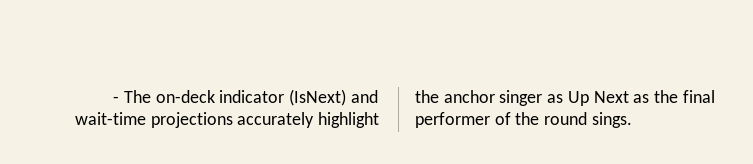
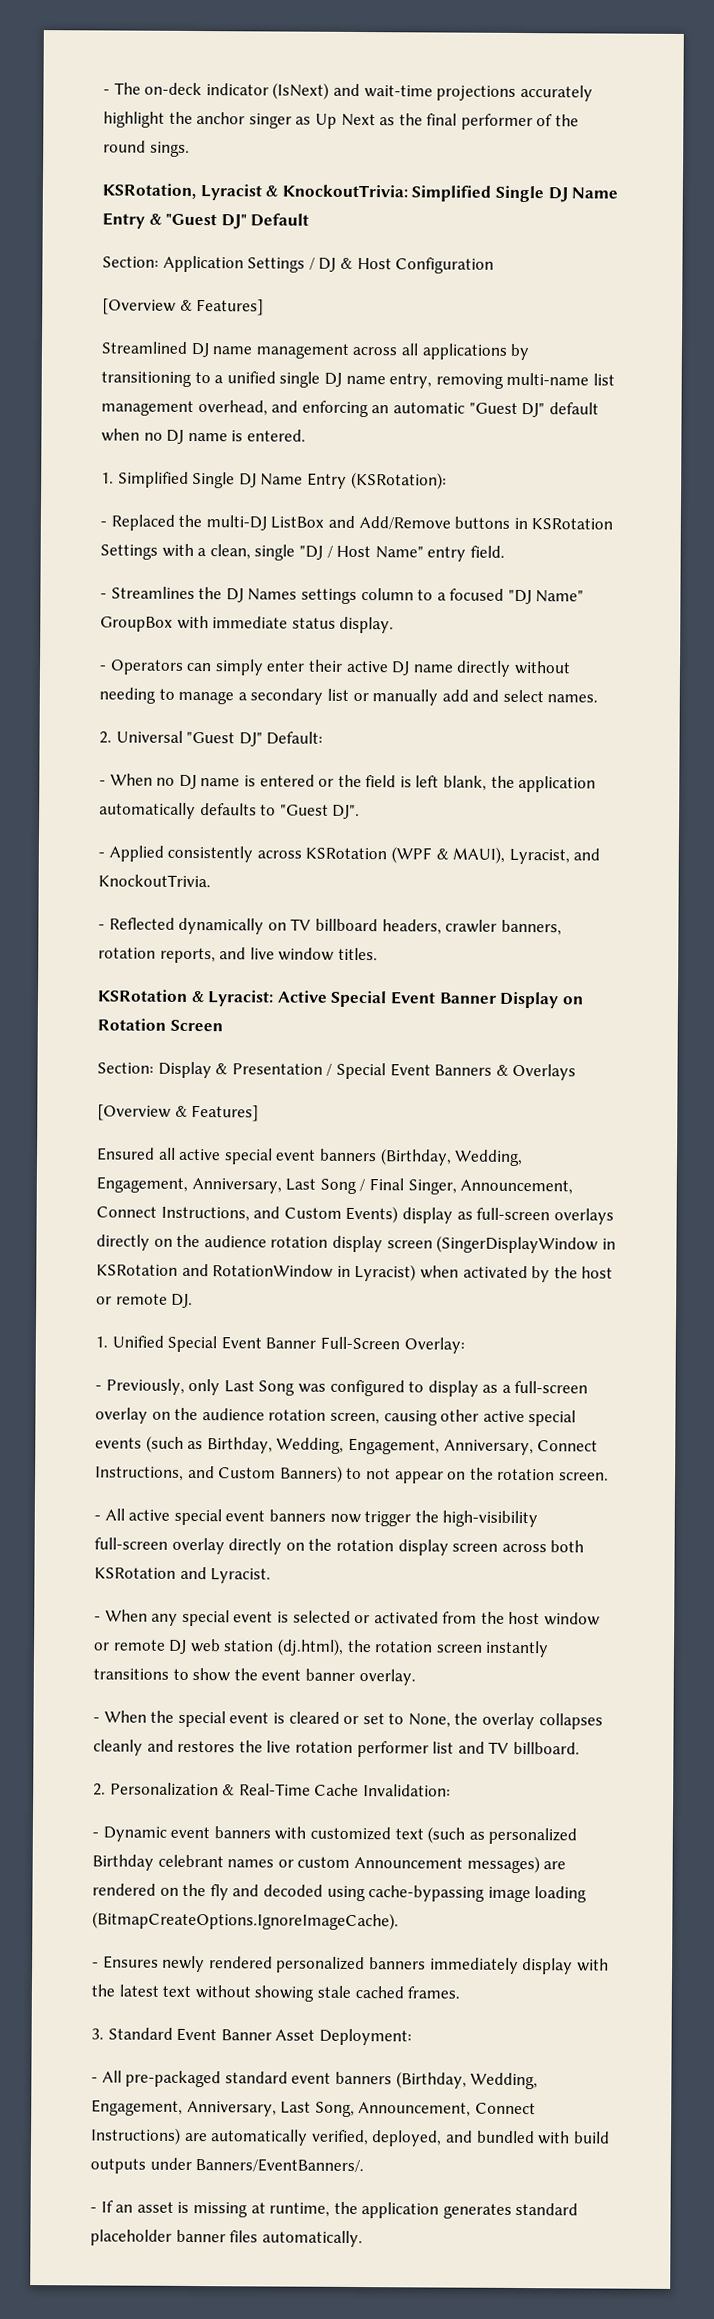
(632, 120) none -> [102,183,619,203] [102,212,310,230] [102,255,495,274] [102,298,265,316] [101,341,530,361] [101,371,615,389] [101,400,599,418] [101,428,306,444] [101,471,447,490] [100,514,614,531] [100,543,505,562] [100,586,585,605] [100,615,395,634] [99,659,571,677] [99,687,599,706] [99,730,324,747] [99,773,597,793] [99,802,361,820] [98,845,601,865] [98,874,211,888] [98,917,562,936] [98,947,378,964] [97,989,584,1009] [97,1018,223,1032] [97,1061,577,1081] [97,1104,260,1122] [96,1147,524,1167] [96,1176,574,1195] [96,1205,614,1225] [96,1234,616,1254] [96,1263,614,1283] [96,1293,194,1309] [95,1335,465,1354] [95,1378,589,1397] [95,1407,577,1427] [95,1435,599,1456] [95,1465,609,1484] [94,1508,539,1528] [94,1537,585,1556] [94,1566,272,1584] [94,1609,601,1627] [93,1638,550,1658] [93,1668,416,1686] [93,1710,603,1730] [93,1739,580,1758] [93,1782,451,1797] [92,1826,578,1845] [92,1854,567,1874] [92,1883,588,1903] [92,1911,399,1931] [92,1955,609,1975] [91,1984,461,2002] [91,2027,412,2046] [91,2070,539,2090] [91,2099,536,2118] [90,2127,610,2147] [90,2157,365,2174] [90,2200,579,2219] [90,2229,363,2248] // KSRotation, Lyracist & KnockoutTrivia: Simplified Single DJ Name Entry & "Guest DJ" Default // Section: Application Settings / DJ & Host Configuration // [Overview & Features] // Streamlined DJ name management across all applications by transitioning to a unified single DJ name entry, removing multi-name list management overhead, and enforcing an automatic "Guest DJ" default when no DJ name is entered. // 1. Simplified Single DJ Name Entry (KSRotation): // - Replaced the multi-DJ ListBox and Add/Remove buttons in KSRotation Settings with a clean, single "DJ / Host Name" entry field. // - Streamlines the DJ Names settings column to a focused "DJ Name" GroupBox with immediate status display. // - Operators can simply enter their active DJ name directly without needing to manage a secondary list or manually add and select names. // 2. Universal "Guest DJ" Default: // - When no DJ name is entered or the field is left blank, the application automatically defaults to "Guest DJ". // - Applied consistently across KSRotation (WPF & MAUI), Lyracist, and KnockoutTrivia. // - Reflected dynamically on TV billboard headers, crawler banners, rotation reports, and live window titles. // KSRotation & Lyracist: Active Special Event Banner Display on Rotation Screen // Section: Display & Presentation / Special Event Banners & Overlays // [Overview & Features] // Ensured all active special event banners (Birthday, Wedding, Engagement, Anniversary, Last Song / Final Singer, Announcement, Connect Instructions, and Custom Events) display as full-screen overlays directly on the audience rotation display screen (SingerDisplayWindow in KSRotation and RotationWindow in Lyracist) when activated by the host or remote DJ. // 1. Unified Special Event Banner Full-Screen Overlay: // - Previously, only Last Song was configured to display as a full-screen overlay on the audience rotation screen, causing other active special events (such as Birthday, Wedding, Engagement, Anniversary, Connect Instructions, and Custom Banners) to not appear on the rotation screen. // - All active special event banners now trigger the high-visibility full-screen overlay directly on the rotation display screen across both KSRotation and Lyracist. // - When any special event is selected or activated from the host window or remote DJ web station (dj.html), the rotation screen instantly transitions to show the event banner overlay. // - When the special event is cleared or set to None, the overlay collapses cleanly and restores the live rotation performer list and TV billboard. // 2. Personalization & Real-Time Cache Invalidation: // - Dynamic event banners with customized text (such as personalized Birthday celebrant names or custom Announcement messages) are rendered on the fly and decoded using cache-bypassing image loading (BitmapCreateOptions.IgnoreImageCache). // - Ensures newly rendered personalized banners immediately display with the latest text without showing stale cached frames. // 3. Standard Event Banner Asset Deployment: // - All pre-packaged standard event banners (Birthday, Wedding, Engagement, Anniversary, Last Song, Announcement, Connect Instructions) are automatically verified, deployed, and bundled with build outputs under Banners/EventBanners/. // - If an asset is missing at runtime, the application generates standard placeholder banner files automatically.

